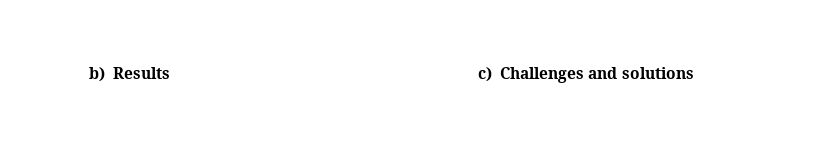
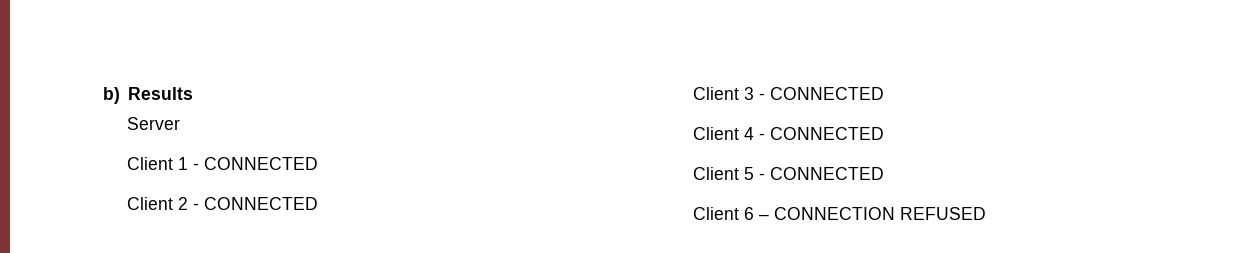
[478,67,694,83] c) Challenges and solutions -> [127,117,181,130] [127,157,319,170] [127,197,319,210] [693,87,885,100] [693,127,885,140] [693,167,885,180] [693,207,987,220] Server // Client 1 - CONNECTED // Client 2 - CONNECTED // Client 3 - CONNECTED // Client 4 - CONNECTED // Client 5 - CONNECTED // Client 6 – CONNECTION REFUSED

